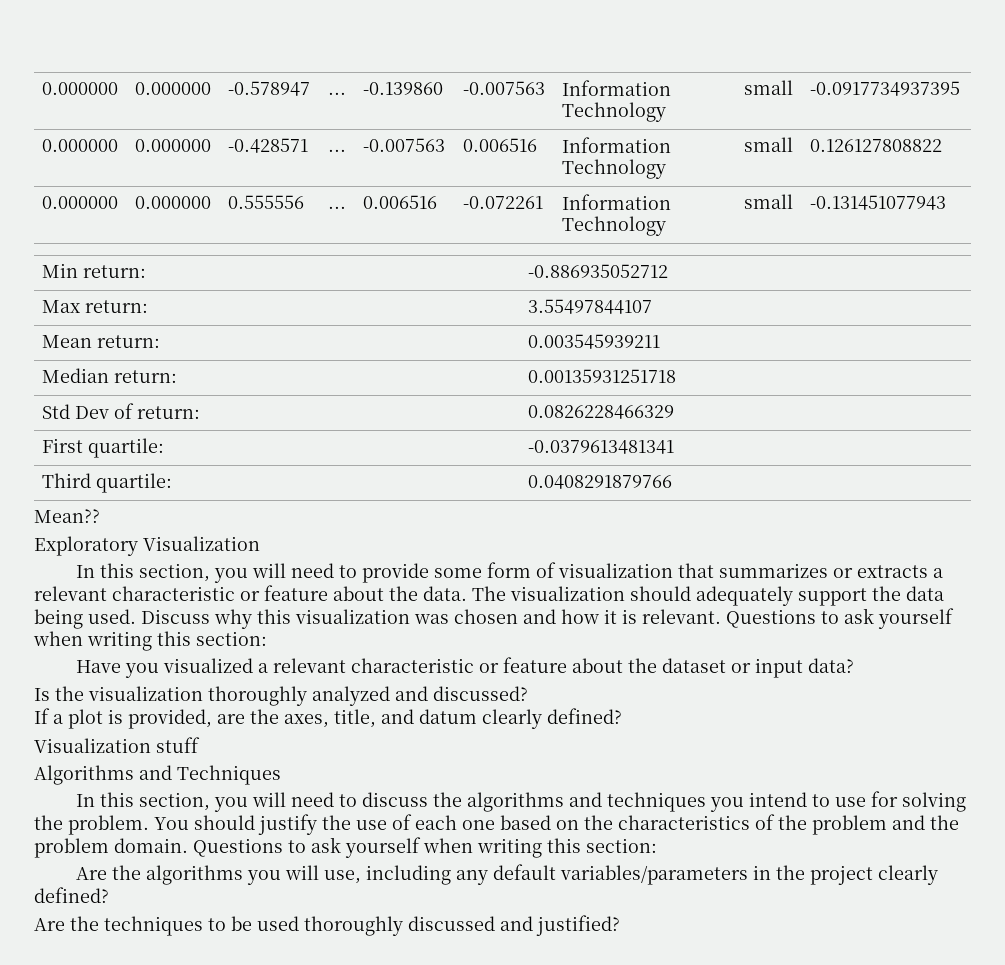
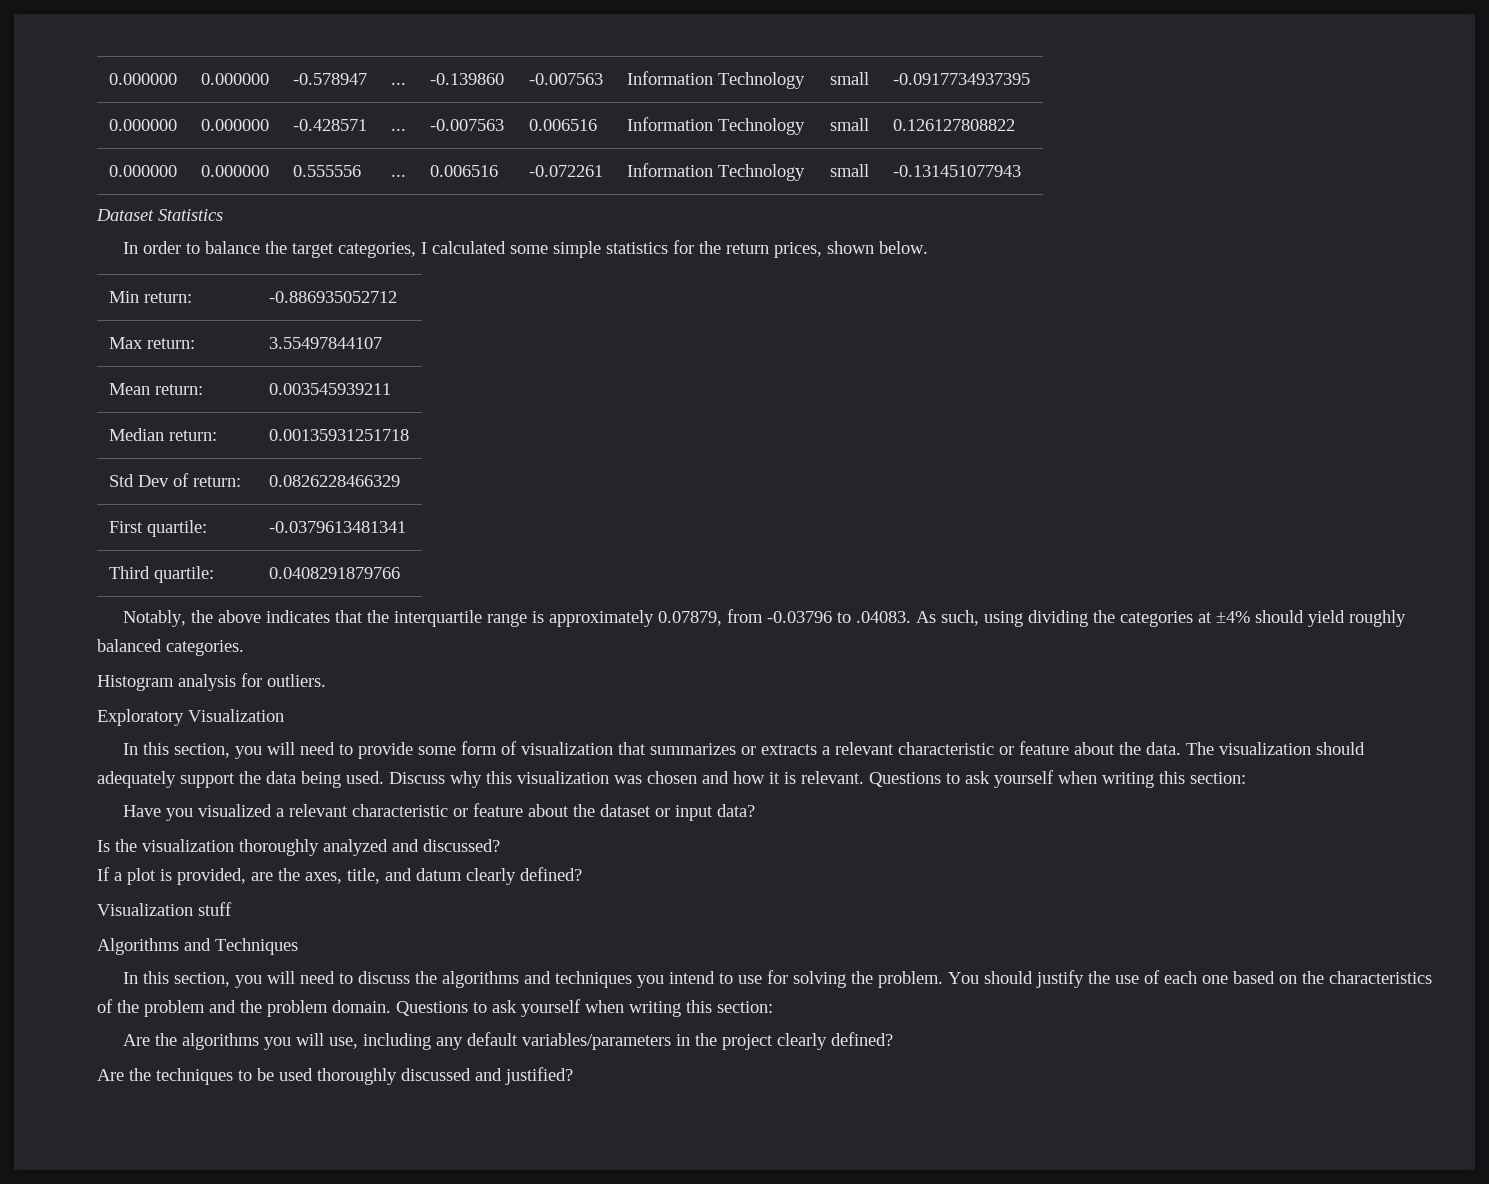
(947, 202) none -> [96,209,223,221] [123,240,929,258] // Dataset Statistics // In order to balance the target categories, I calculated some simple statistics for the return prices, shown below.
[34,509,100,523] Mean?? -> [123,609,1407,627] [97,639,244,656] [97,673,326,691] Notably, the above indicates that the interquartile range is approximately 0.07879, from -0.03796 to .04083. As such, using dividing the categories at ±4% should yield roughly balanced categories. // Histogram analysis for outliers.

